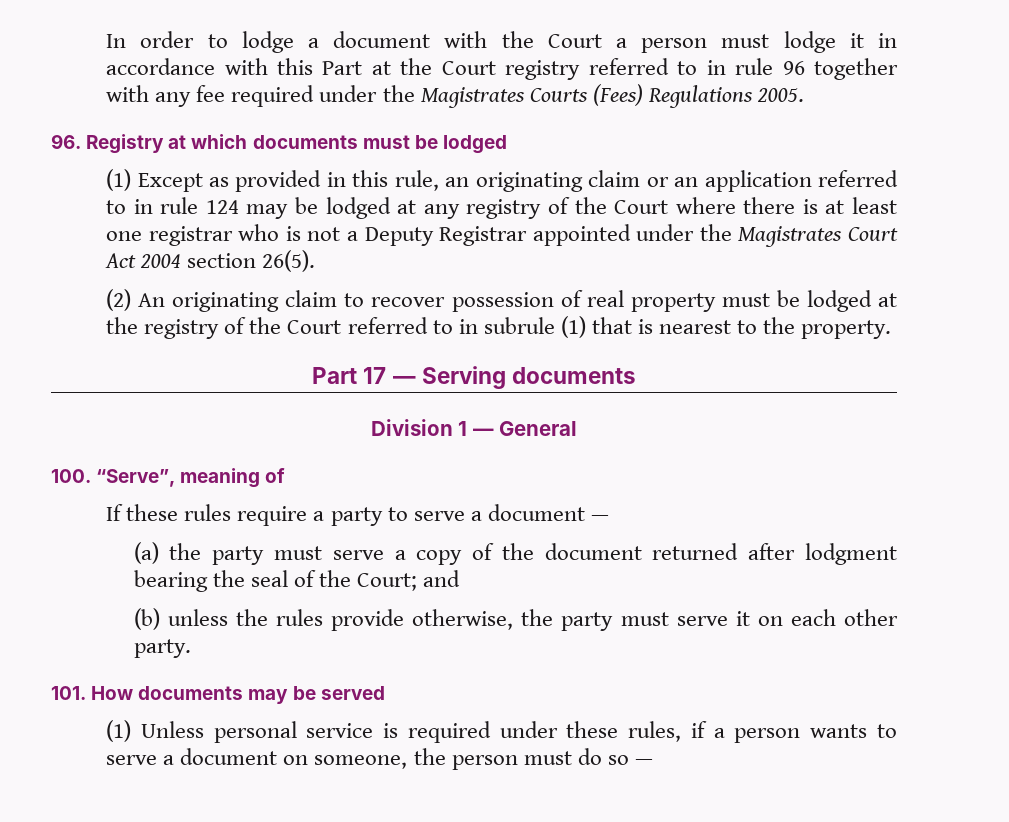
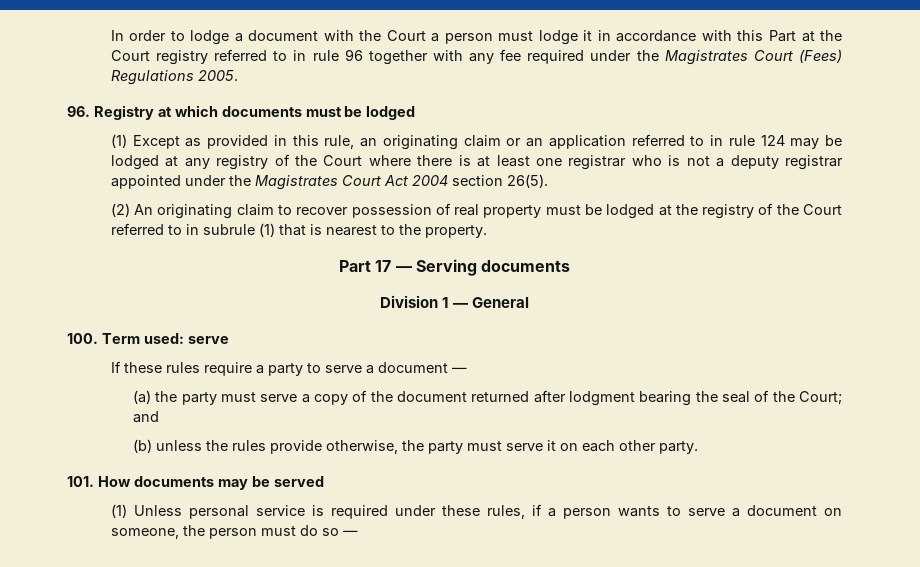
[529,88,588,102] Courts -> [753,50,793,61] Court
[364,226,528,246] Deputy Registrar -> [730,155,843,170] deputy registrar
[96,468,286,488] “Serve”, meaning of -> [101,333,229,344] Term used: serve

